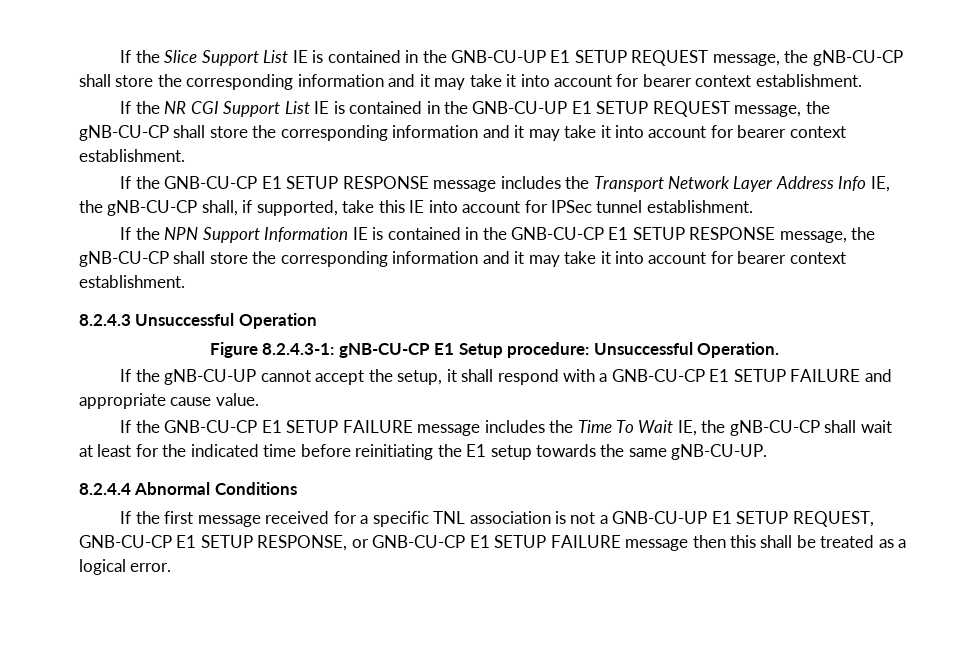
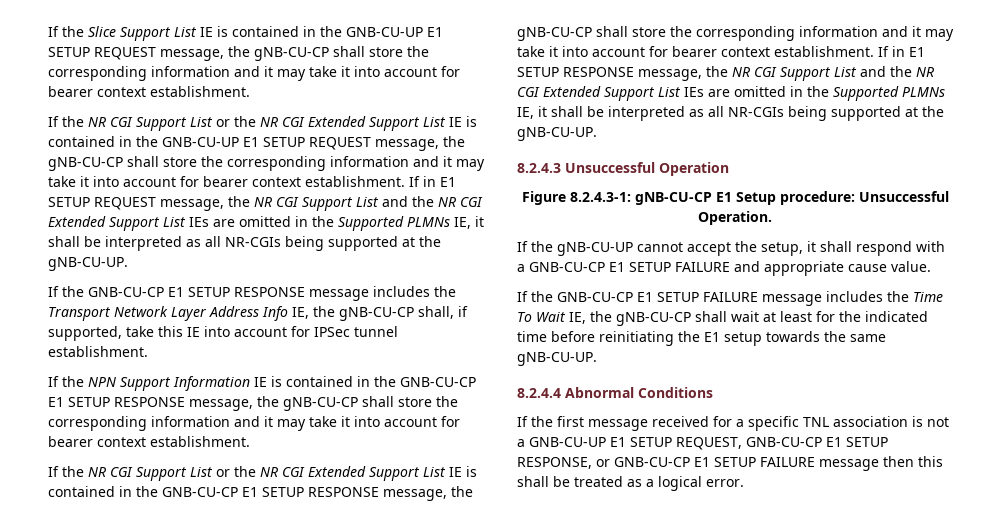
(310, 107) none -> [216,116,446,131] or the NR CGI Extended Support List
(185, 155) none -> [409,176,456,187] [48,196,483,211] [48,216,484,231] [48,236,441,251] [48,257,128,271] If in E1 SETUP REQUEST message, the NR CGI Support List and the NR CGI Extended Support List IEs are omitted in the Supported PLMNs IE, it shall be interpreted as all NR-CGIs being supported at the gNB-CU-UP.
(185, 281) none -> [48,466,477,481] [48,486,473,501] [517,26,954,41] [517,46,925,57] [517,66,934,81] [517,86,945,101] [517,106,944,121] [517,127,597,141] // If the NR CGI Support List or the NR CGI Extended Support List IE is contained in the GNB-CU-CP E1 SETUP RESPONSE message, the gNB-CU-CP shall store the corresponding information and it may take it into account for bearer context establishment. If in E1 SETUP RESPONSE message, the NR CGI Support List and the NR CGI Extended Support List IEs are omitted in the Supported PLMNs IE, it shall be interpreted as all NR-CGIs being supported at the gNB-CU-UP.

